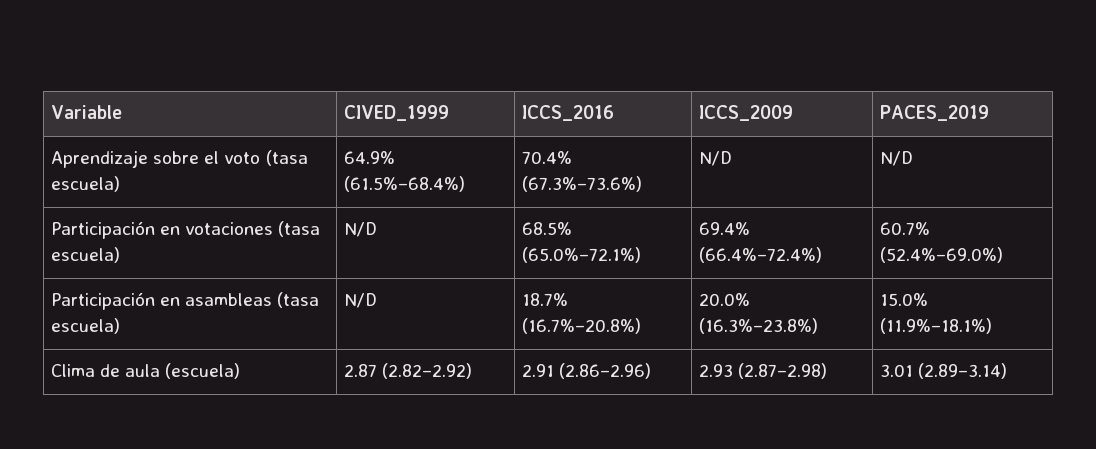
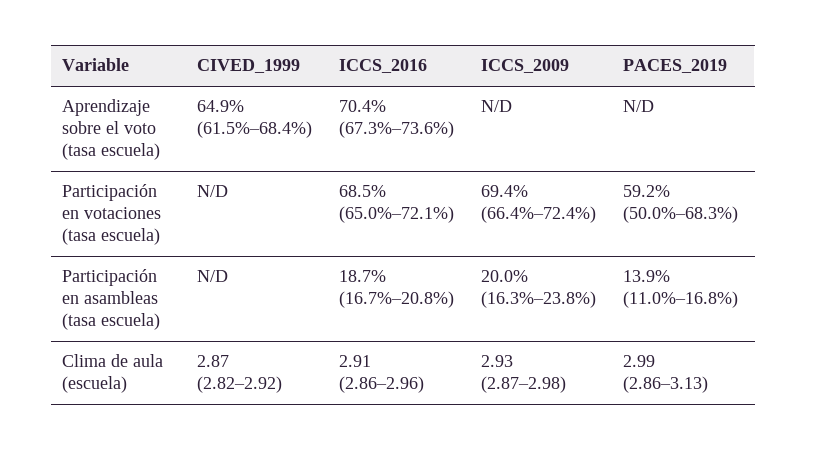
[880,222,931,235] [880,247,1004,263] 60.7% (52.4%–69.0%) -> [622,185,670,197] [622,206,738,223] 59.2% (50.0%–68.3%)
[880,293,929,306] [880,318,993,334] 15.0% (11.9%–18.1%) -> [622,270,670,282] [622,291,738,308] 13.9% (11.0%–16.8%)
[880,363,1008,379] 3.01 (2.89–3.14) -> [622,355,655,367] [622,376,708,393] 2.99 (2.86–3.13)

